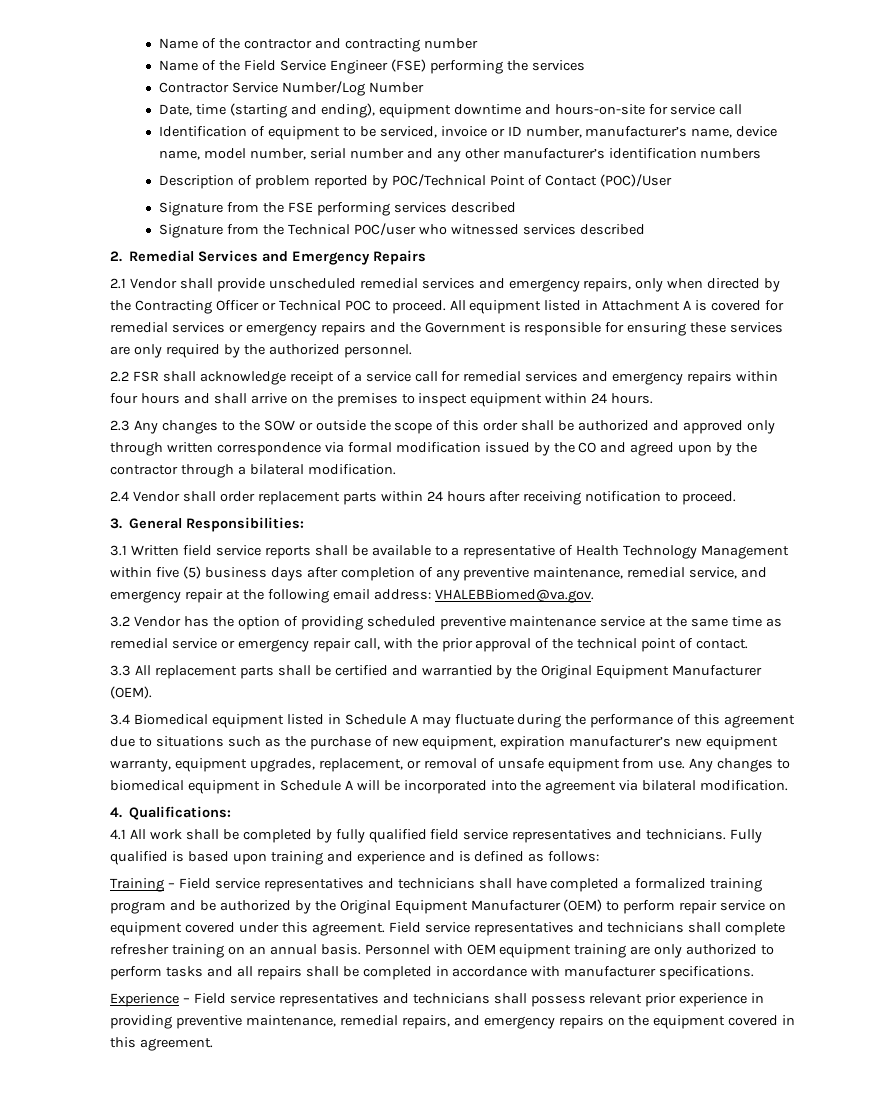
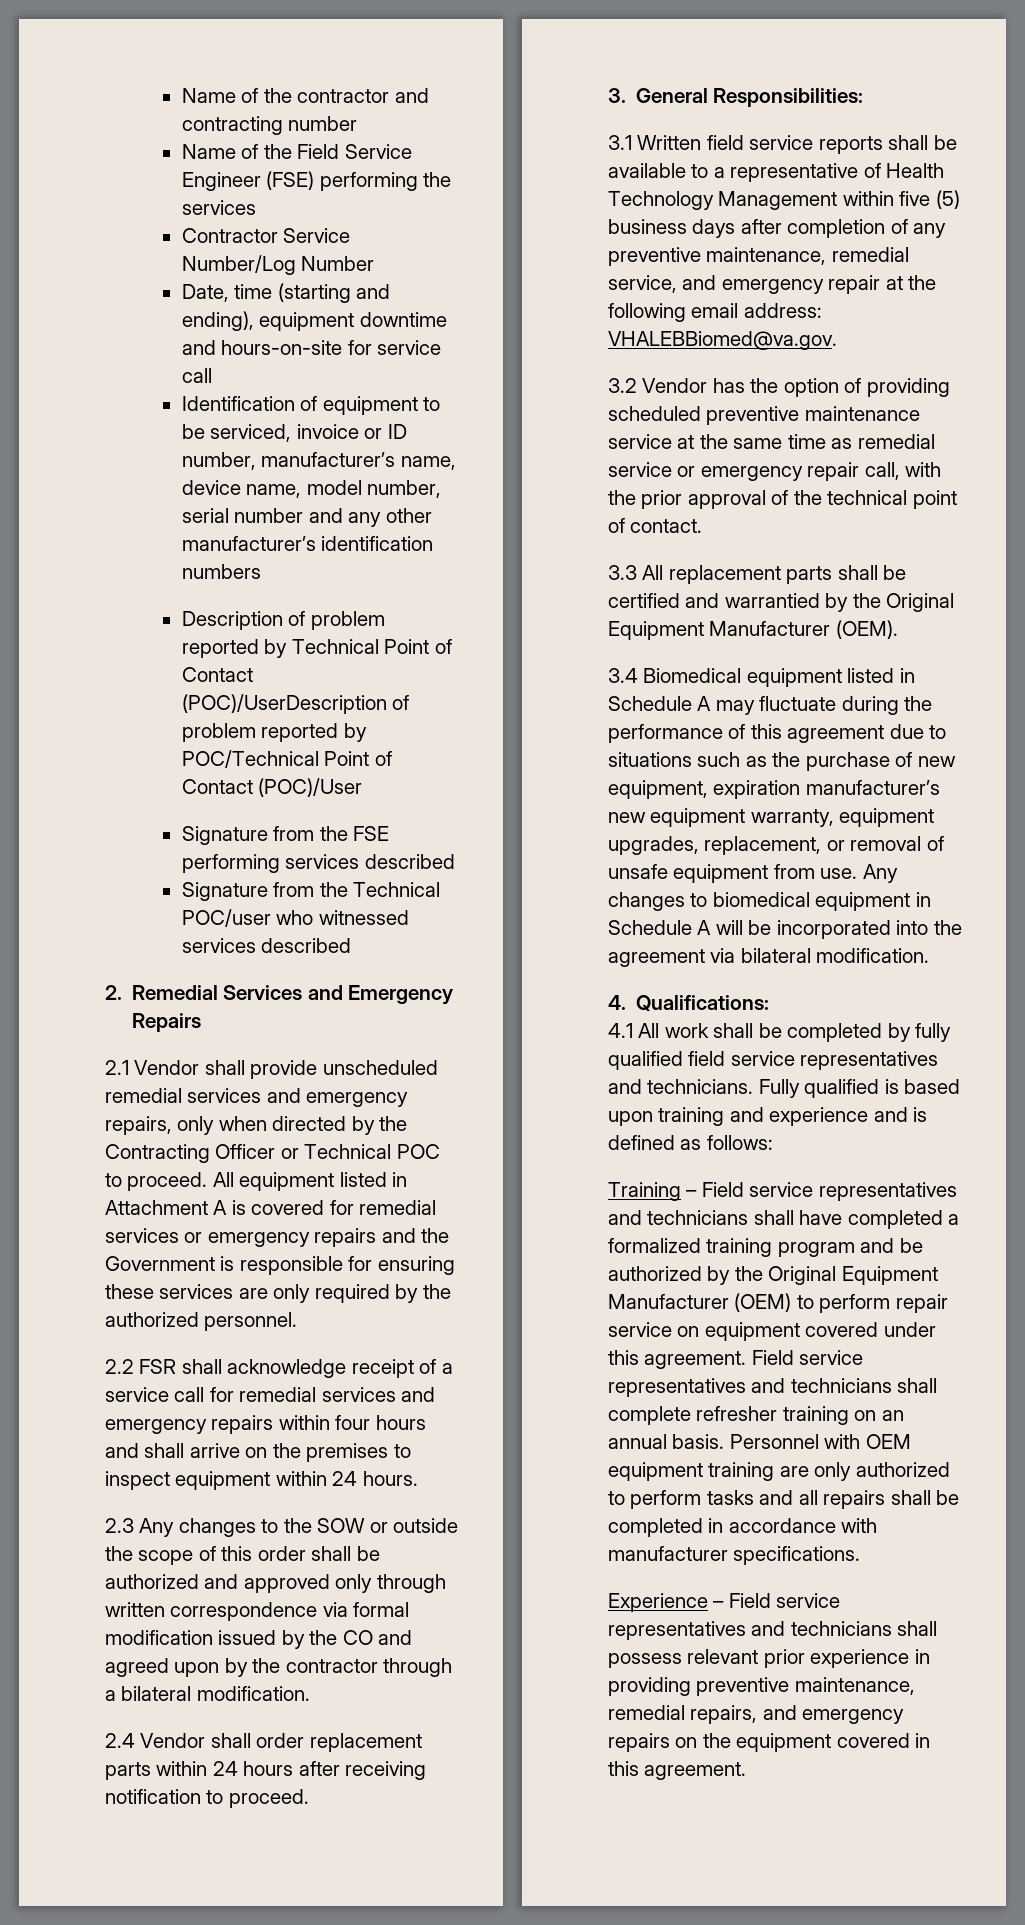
(388, 182) none -> [291,639,452,654] [181,667,253,682] [181,694,410,714] [181,723,367,742] Technical Point of Contact (POC)/UserDescription of problem reported by

